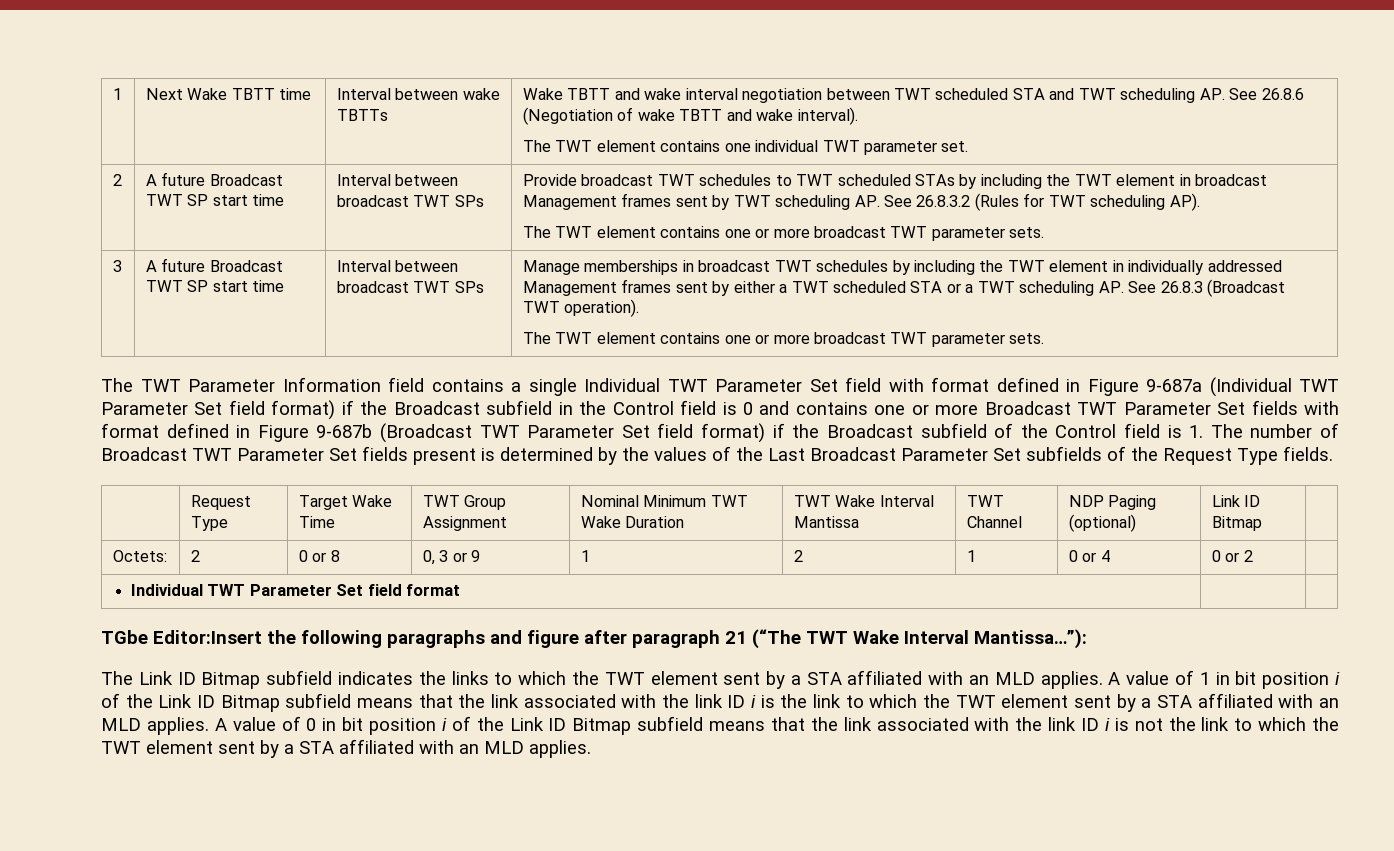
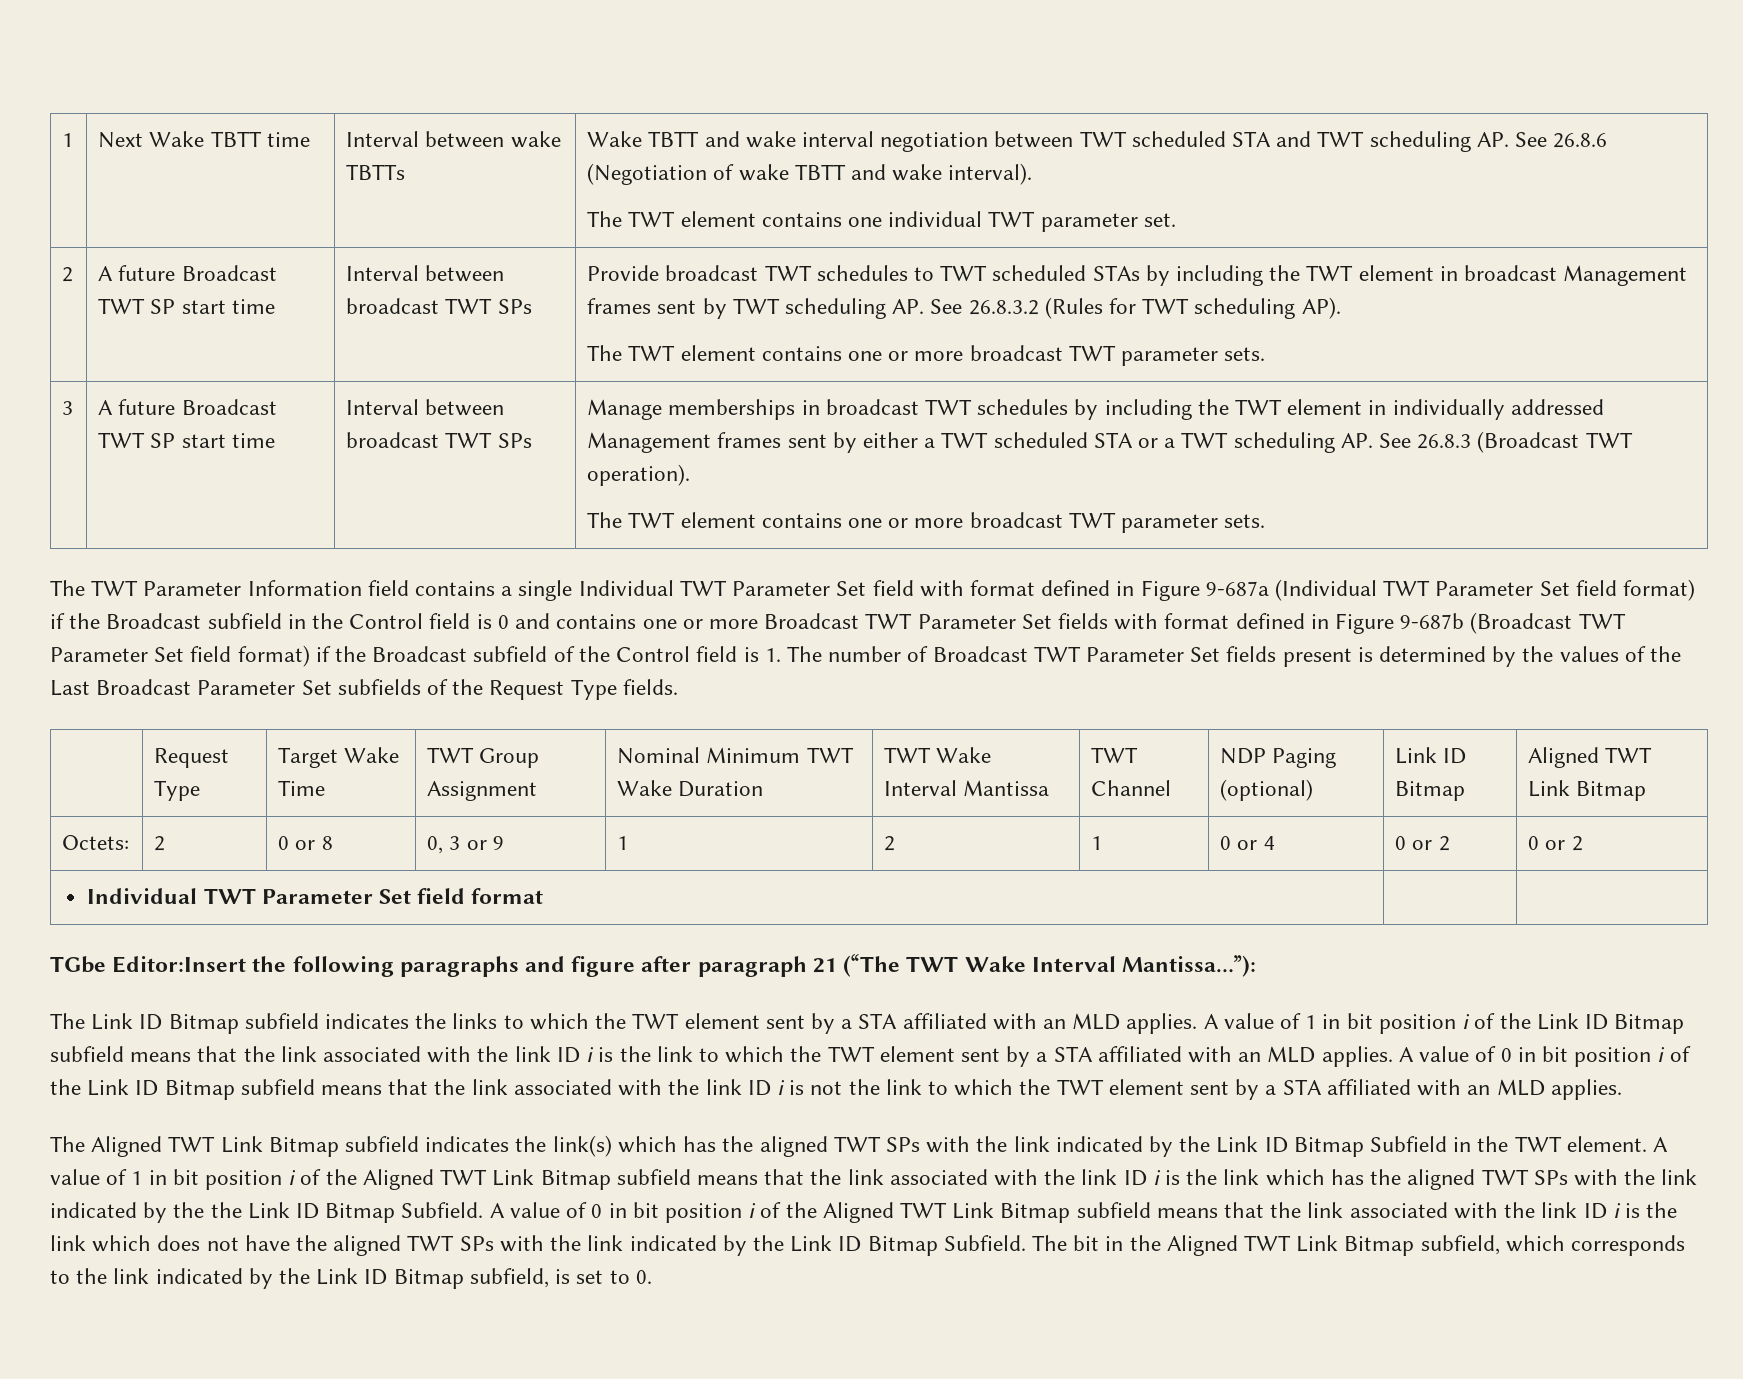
(1262, 523) none -> [1528,747,1653,768] [1528,780,1647,801] Aligned TWT Link Bitmap
(1253, 556) none -> [1528,836,1583,851] 0 or 2
(591, 749) none -> [50,1135,1669,1157] [50,1169,1698,1190] [50,1202,1678,1223] [50,1235,1686,1256] [50,1268,652,1289] // The Aligned TWT Link Bitmap subfield indicates the link(s) which has the aligned TWT SPs with the link indicated by the Link ID Bitmap Subfield in the TWT element. A value of 1 in bit position i of the Aligned TWT Link Bitmap subfield means that the link associated with the link ID i is the link which has the aligned TWT SPs with the link indicated by the the Link ID Bitmap Subfield. A value of 0 in bit position i of the Aligned TWT Link Bitmap subfield means that the link associated with the link ID i is the link which does not have the aligned TWT SPs with the link indicated by the Link ID Bitmap Subfield. The bit in the Aligned TWT Link Bitmap subfield, which corresponds to the link indicated by the Link ID Bitmap subfield, is set to 0.

